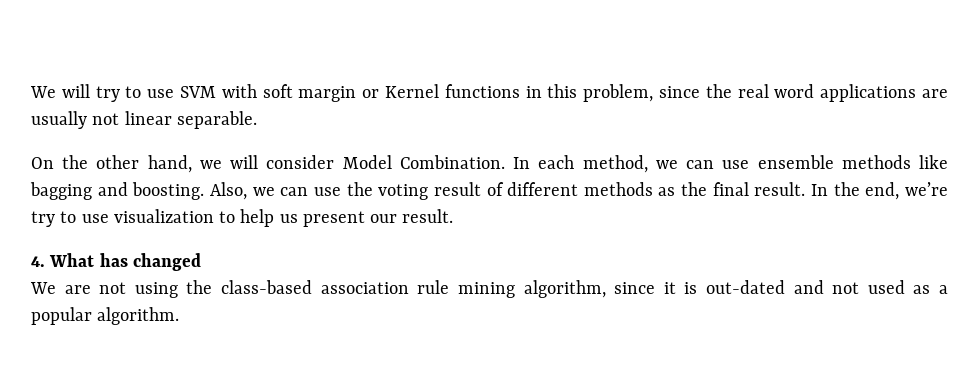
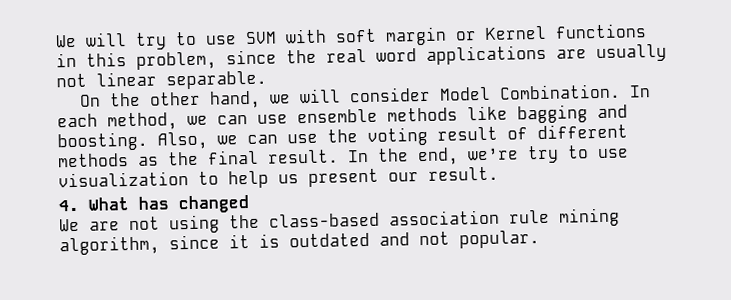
[705,280,785,294] out-dated -> [289,232,370,248] outdated
[867,280,948,294] [31,307,180,325] used as a popular algorithm. -> [459,230,540,249] popular.

